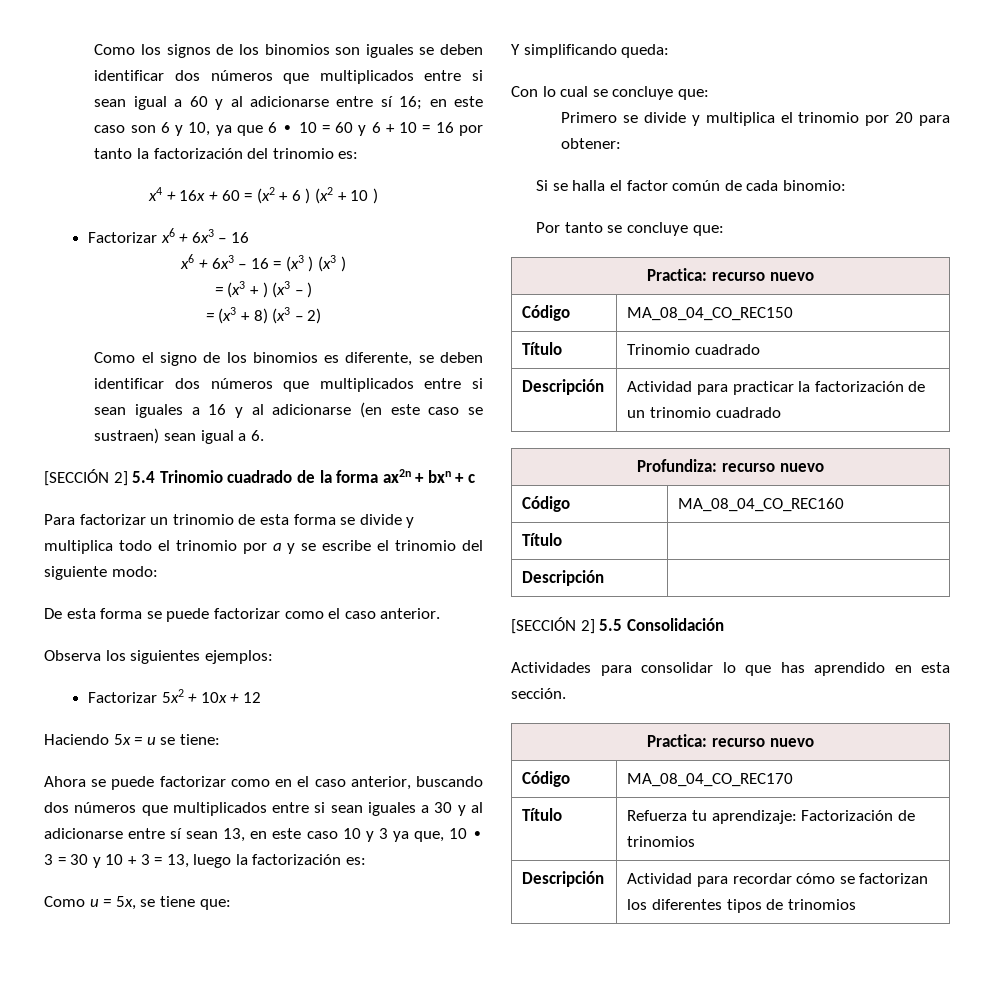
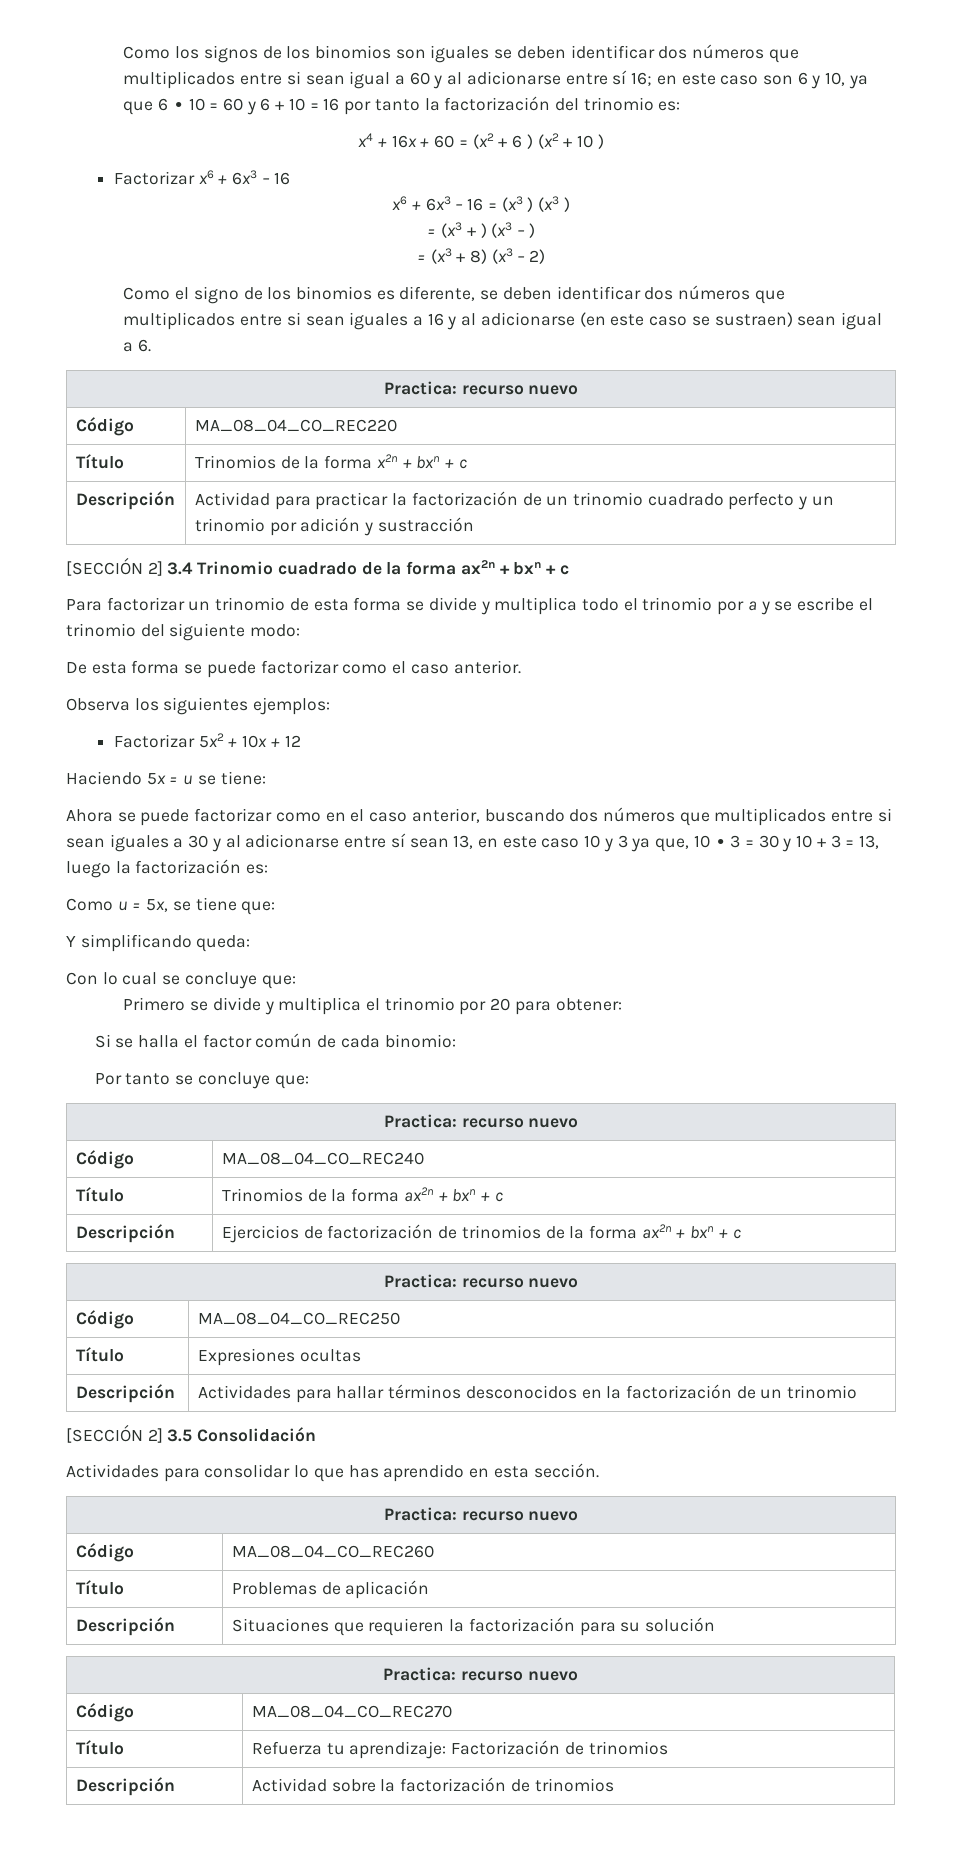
[44,469,156,486] // [SECCIÓN 2] 5.4 -> [383,381,579,395] [75,417,134,436] [194,419,397,432] [75,454,124,469] [194,454,467,469] [75,491,175,510] [194,491,834,510] [194,517,474,536] [66,557,194,576] // Practica: recurso nuevo // Código | MA_08_04_CO_REC220 // Título | Trinomios de la forma x2n + bxn + c // Descripción | Actividad para practicar la factorización de un trinomio cuadrado perfecto y un trinomio por adición y sustracción // [SECCIÓN 2] 3.4
[627,307,794,321] [522,342,563,355] [627,344,760,355] [522,379,605,395] [627,381,926,395] [627,407,781,418] [637,459,824,472] [522,496,571,512] [678,498,845,512] [522,533,563,546] [522,570,605,586] [511,617,623,634] MA_08_04_CO_REC150 // Título | Trinomio cuadrado // Descripción | Actividad para practicar la factorización de un trinomio cuadrado // Profundiza: recurso nuevo // Código | MA_08_04_CO_REC160 // Título | // Descripción | // [SECCIÓN 2] 5.5 -> [221,1152,424,1165] [75,1187,124,1202] [221,1187,503,1202] [75,1224,175,1243] [221,1224,741,1243] [383,1274,579,1288] [75,1310,134,1329] [197,1312,400,1325] [75,1347,124,1362] [197,1348,361,1366] [75,1384,175,1403] [197,1384,858,1403] [66,1424,193,1443] MA_08_04_CO_REC240 // Título | Trinomios de la forma ax2n + bxn + c // Descripción | Ejercicios de factorización de trinomios de la forma ax2n + bxn + c // Practica: recurso nuevo // Código | MA_08_04_CO_REC250 // Título | Expresiones ocultas // Descripción | Actividades para hallar términos desconocidos en la factorización de un trinomio // [SECCIÓN 2] 3.5
[627,773,794,787] MA_08_04_CO_REC170 -> [231,1545,434,1558] [75,1580,124,1595] [231,1580,430,1599] [75,1617,175,1636] [231,1617,716,1636] [383,1667,578,1681] [75,1703,134,1722] [251,1705,452,1718] MA_08_04_CO_REC260 // Título | Problemas de aplicación // Descripción | Situaciones que requieren la factorización para su solución // Practica: recurso nuevo // Código | MA_08_04_CO_REC270
[696,873,929,887] [627,899,762,913] para recordar cómo se factorizan los diferentes tipos -> [331,1777,507,1792] sobre la factorización

